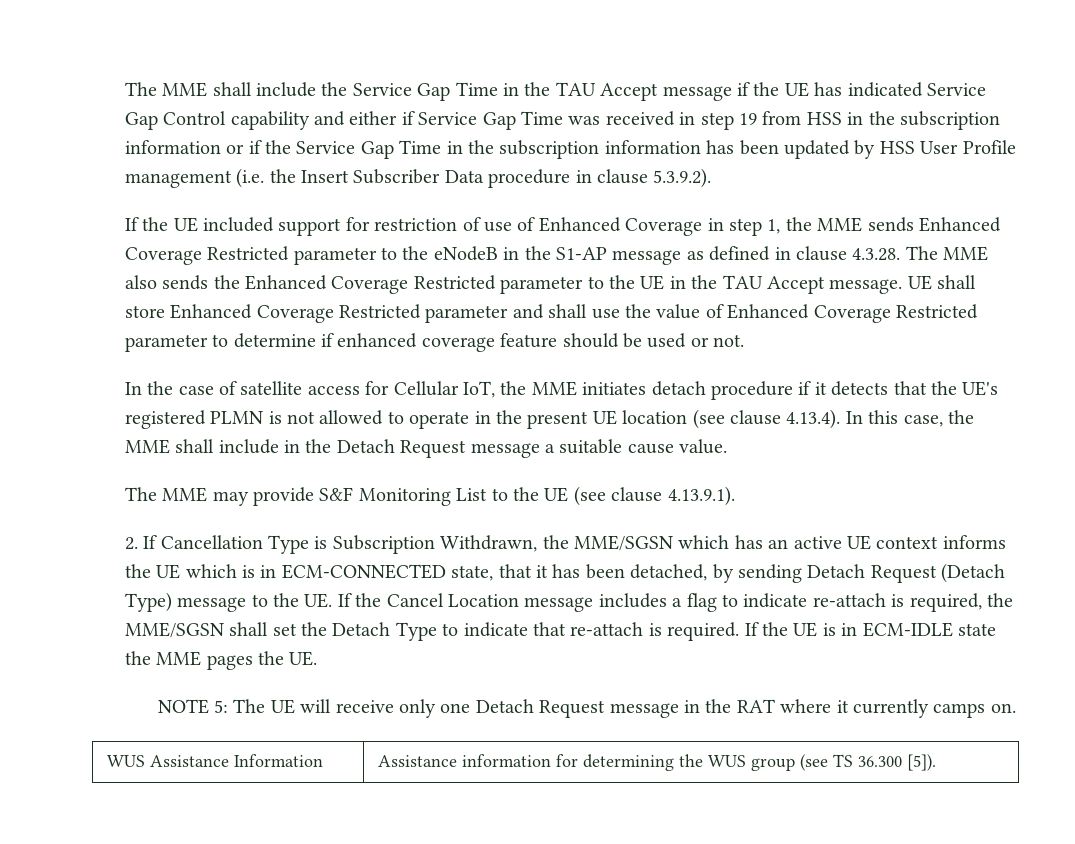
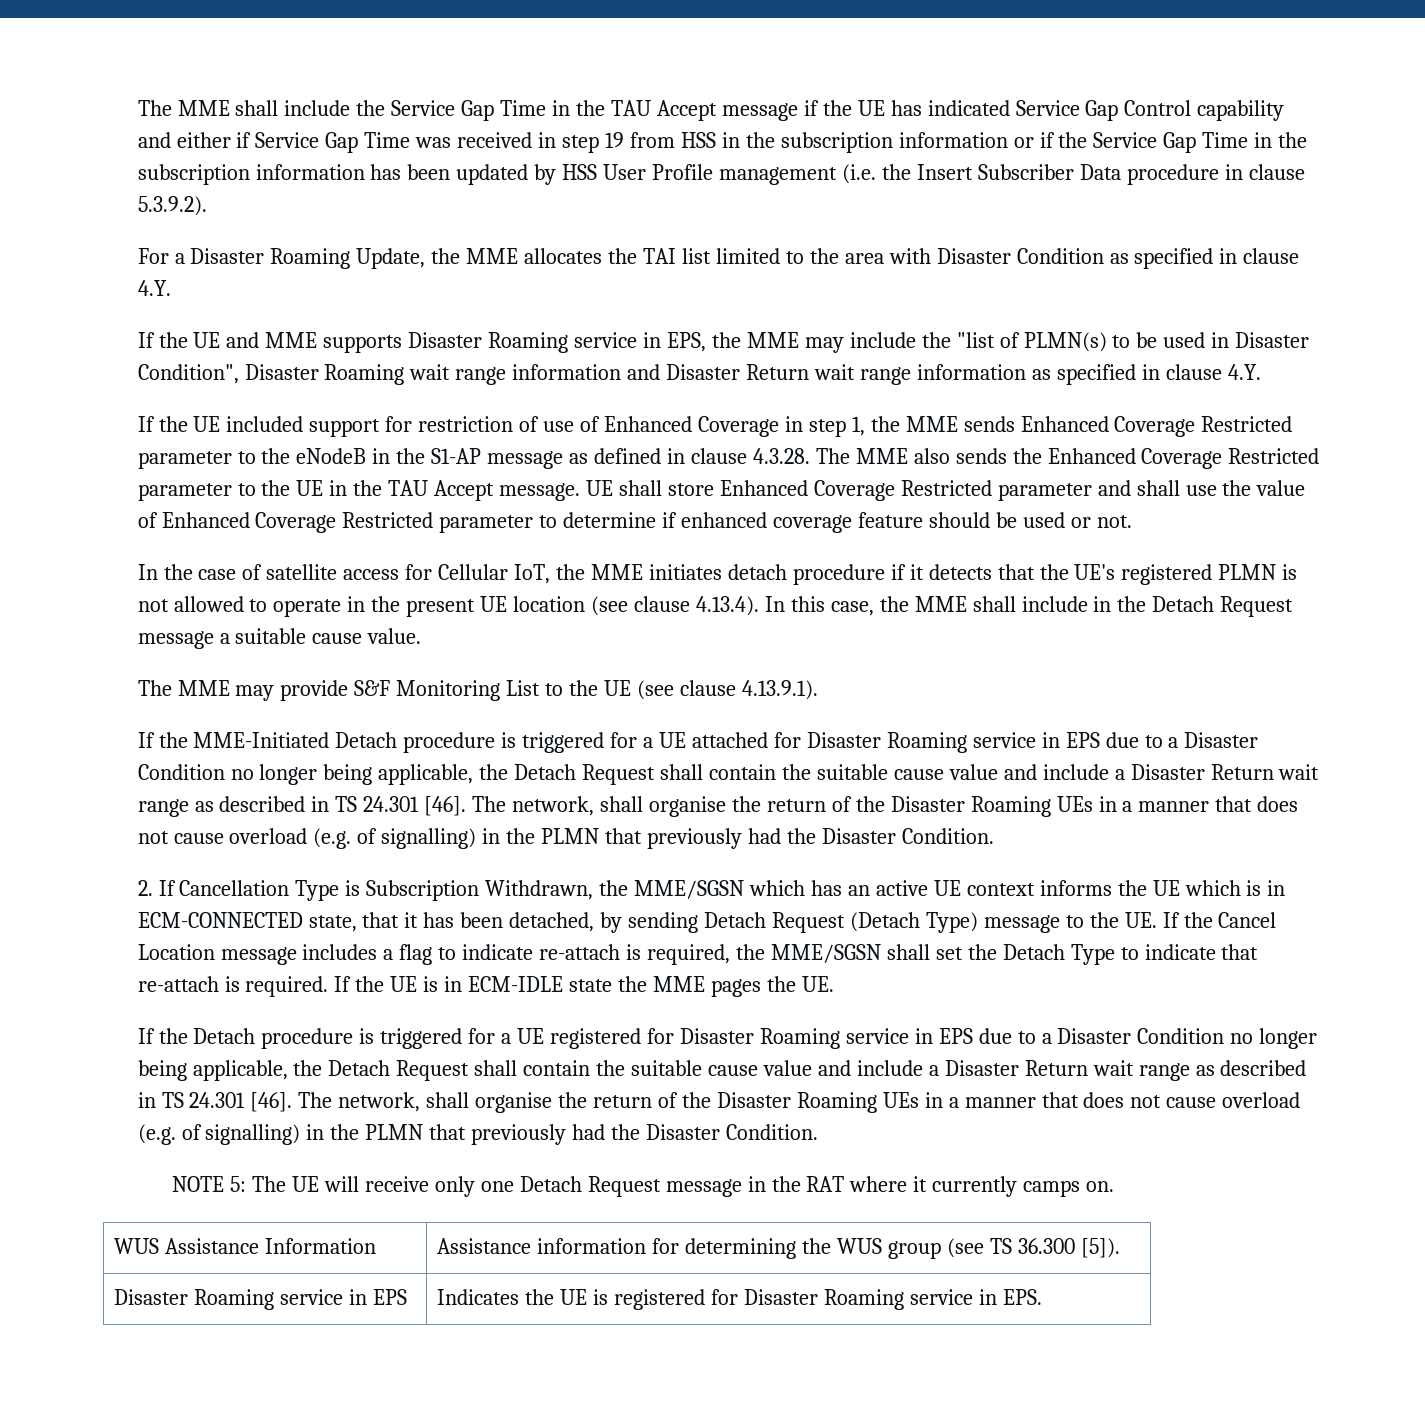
(712, 178) none -> [137,248,1300,269] [137,280,171,296] [137,332,1310,353] [137,364,1261,385] // For a Disaster Roaming Update, the MME allocates the TAI list limited to the area with Disaster Condition as specified in clause 4.Y. // If the UE and MME supports Disaster Roaming service in EPS, the MME may include the "list of PLMN(s) to be used in Disaster Condition", Disaster Roaming wait range information and Disaster Return wait range information as specified in clause 4.Y.
(735, 496) none -> [137,732,1259,753] [137,764,1320,785] [137,796,1299,817] [137,828,994,849] // If the MME-Initiated Detach procedure is triggered for a UE attached for Disaster Roaming service in EPS due to a Disaster Condition no longer being applicable, the Detach Request shall contain the suitable cause value and include a Disaster Return wait range as described in TS 24.301 [46]. The network, shall organise the return of the Disaster Roaming UEs in a manner that does not cause overload (e.g. of signalling) in the PLMN that previously had the Disaster Condition.
(318, 658) none -> [137,1028,1318,1049] [137,1060,1307,1081] [137,1092,1301,1113] [137,1124,818,1145] // If the Detach procedure is triggered for a UE registered for Disaster Roaming service in EPS due to a Disaster Condition no longer being applicable, the Detach Request shall contain the suitable cause value and include a Disaster Return wait range as described in TS 24.301 [46]. The network, shall organise the return of the Disaster Roaming UEs in a manner that does not cause overload (e.g. of signalling) in the PLMN that previously had the Disaster Condition.
(937, 762) none -> [114,1289,408,1310] [437,1289,1042,1310] // Disaster Roaming service in EPS | Indicates the UE is registered for Disaster Roaming service in EPS.

